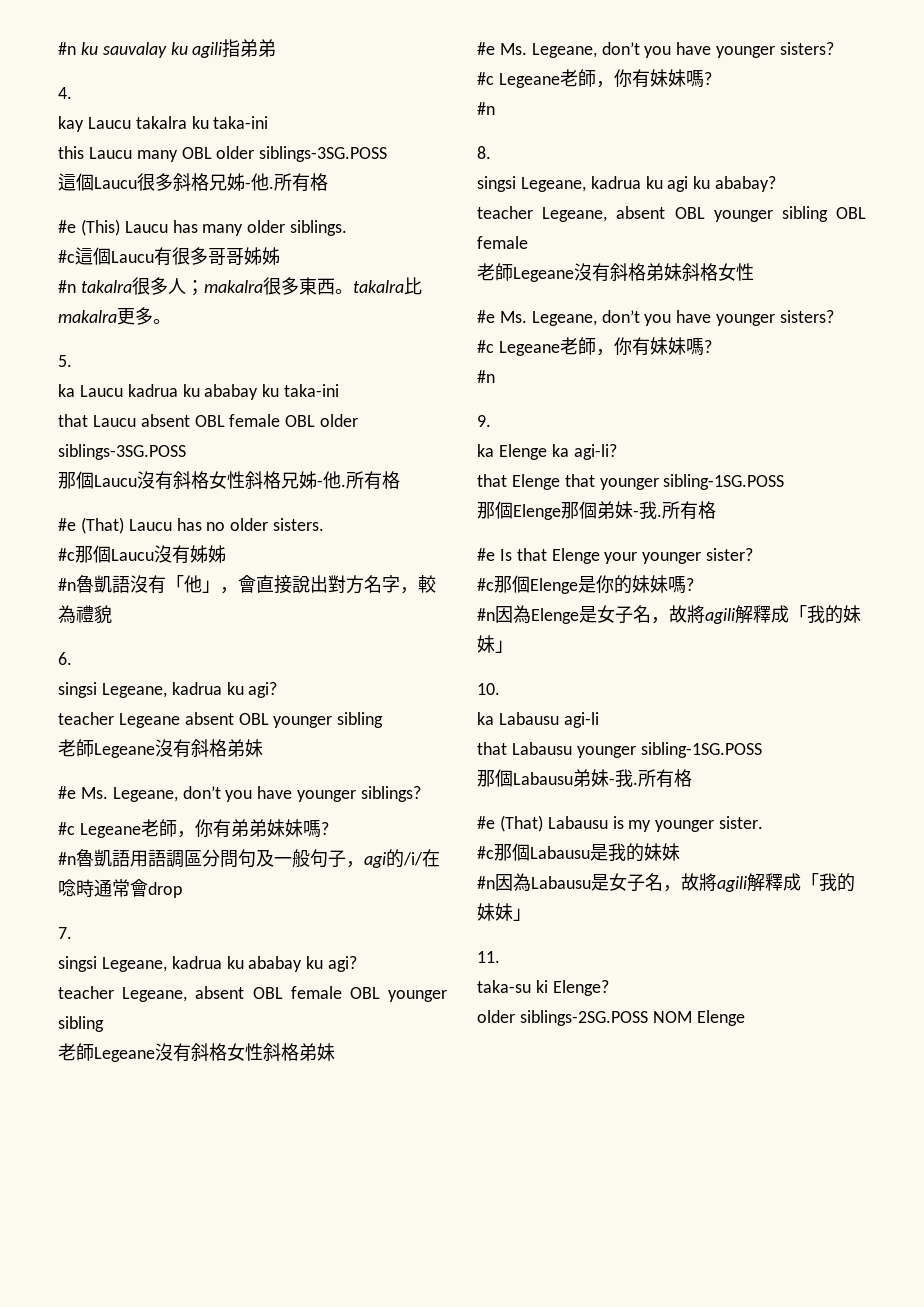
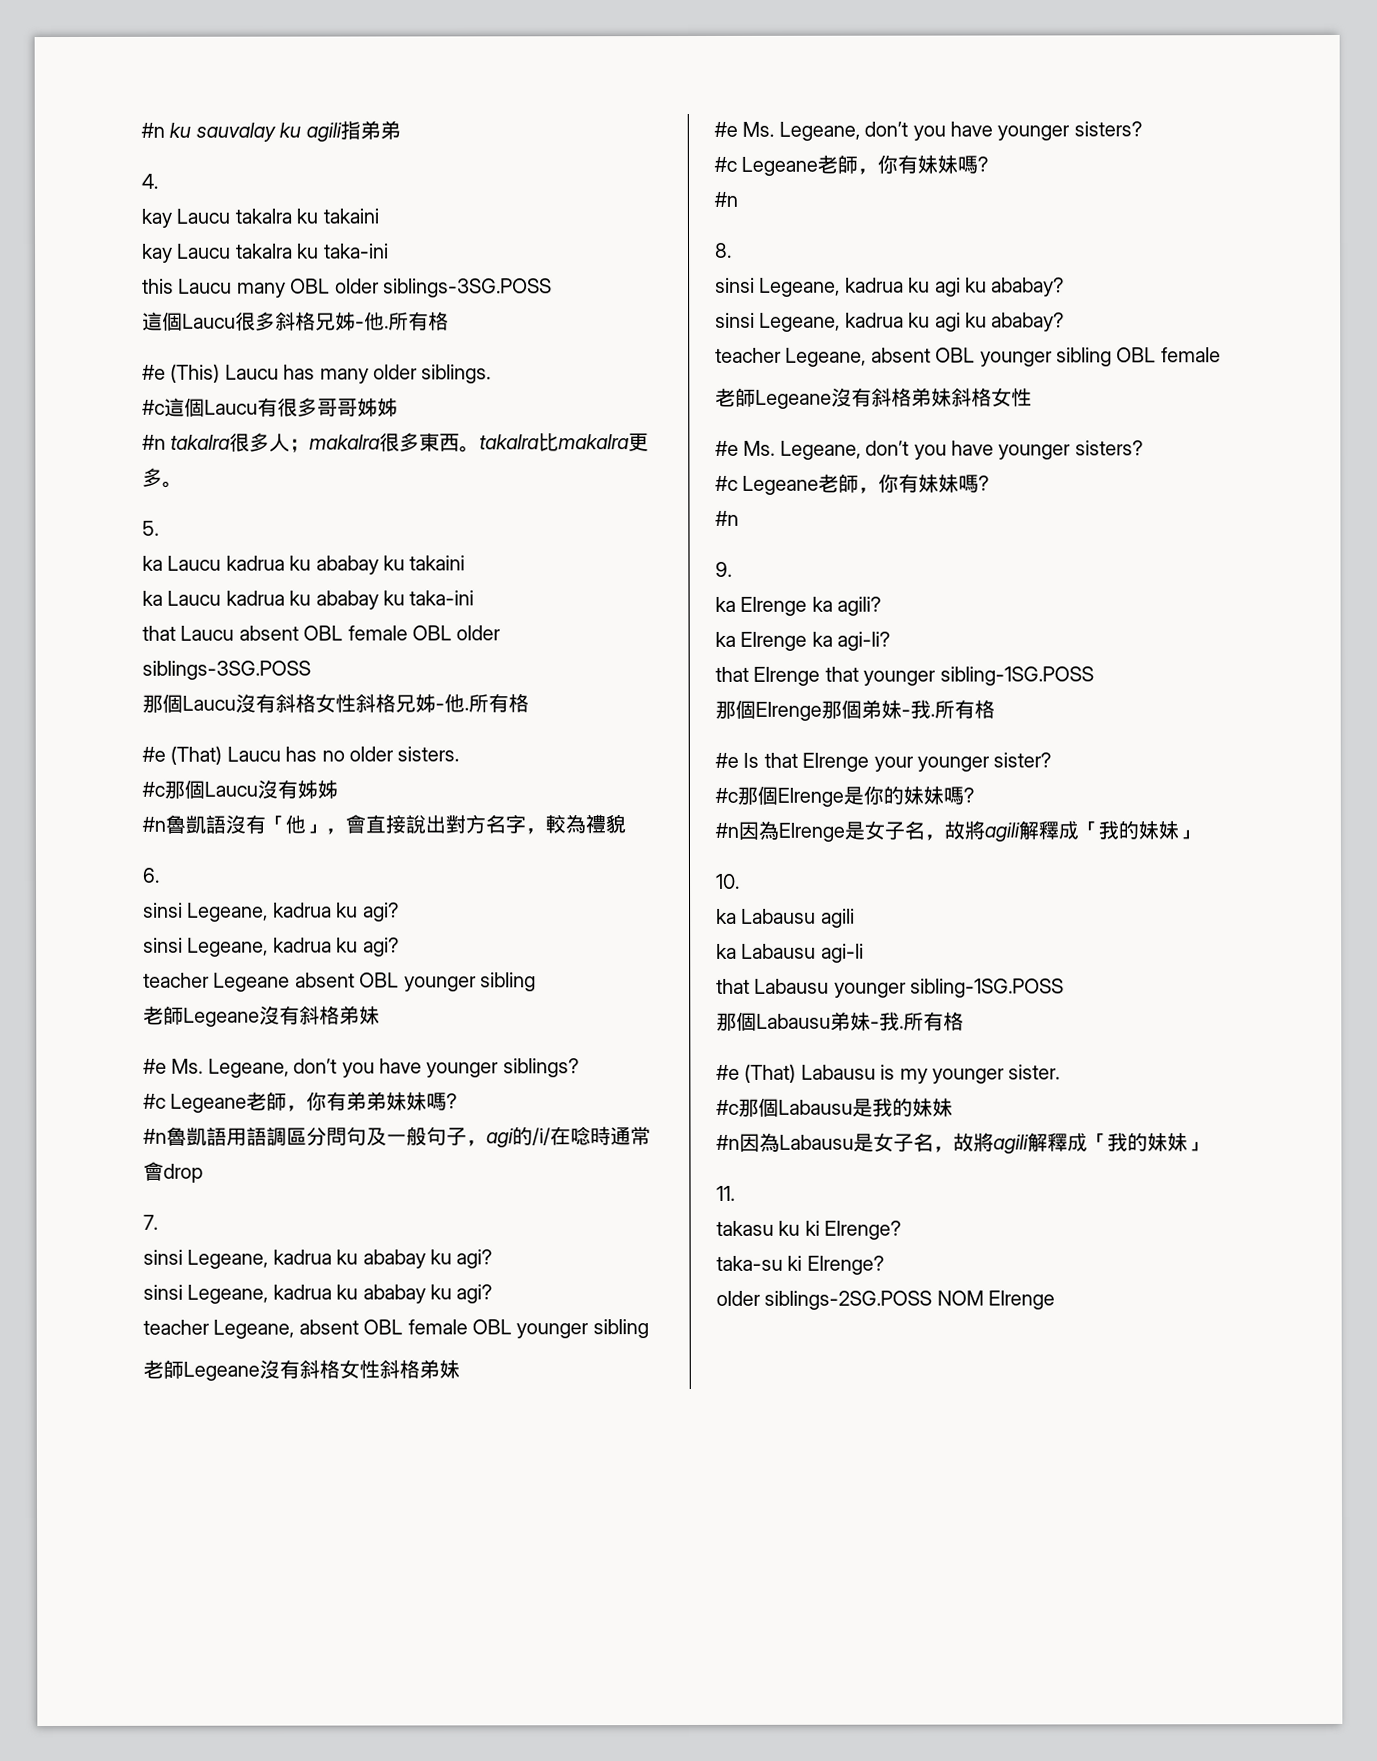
(72, 93) none -> [141,208,379,228] // kay Laucu takalra ku takaini
(72, 361) none -> [142,555,466,575] // ka Laucu kadrua ku ababay ku takaini
[58,682,97,698] singsi -> [143,902,399,922] [143,937,183,953] sinsi Legeane, kadrua ku agi? // sinsi
[58,956,97,972] singsi -> [143,1249,493,1269] [143,1284,183,1300] sinsi Legeane, kadrua ku ababay ku agi? // sinsi
[477,176,516,192] singsi -> [715,277,1065,297] [715,312,755,328] sinsi Legeane, kadrua ku agi ku ababay? // sinsi
[498,444,547,460] Elenge -> [740,596,882,616] [715,631,808,651] Elrenge ka agili? // ka Elrenge
[511,474,560,490] Elenge -> [753,666,821,686] Elrenge
[513,504,561,520] Elenge -> [755,701,822,721] Elrenge
[551,548,600,564] Elenge -> [802,752,870,772] Elrenge
[530,578,578,594] Elenge -> [777,787,844,807] Elrenge
[531,608,579,624] Elenge -> [778,822,845,842] Elrenge
(500, 689) none -> [716,908,855,928] // ka Labausu agili
(500, 957) none -> [716,1220,902,1240] // takasu ku ki Elrenge?
[552,980,609,996] Elenge? -> [806,1255,884,1275] Elrenge?
[696,1010,745,1026] Elenge -> [988,1290,1056,1310] Elrenge

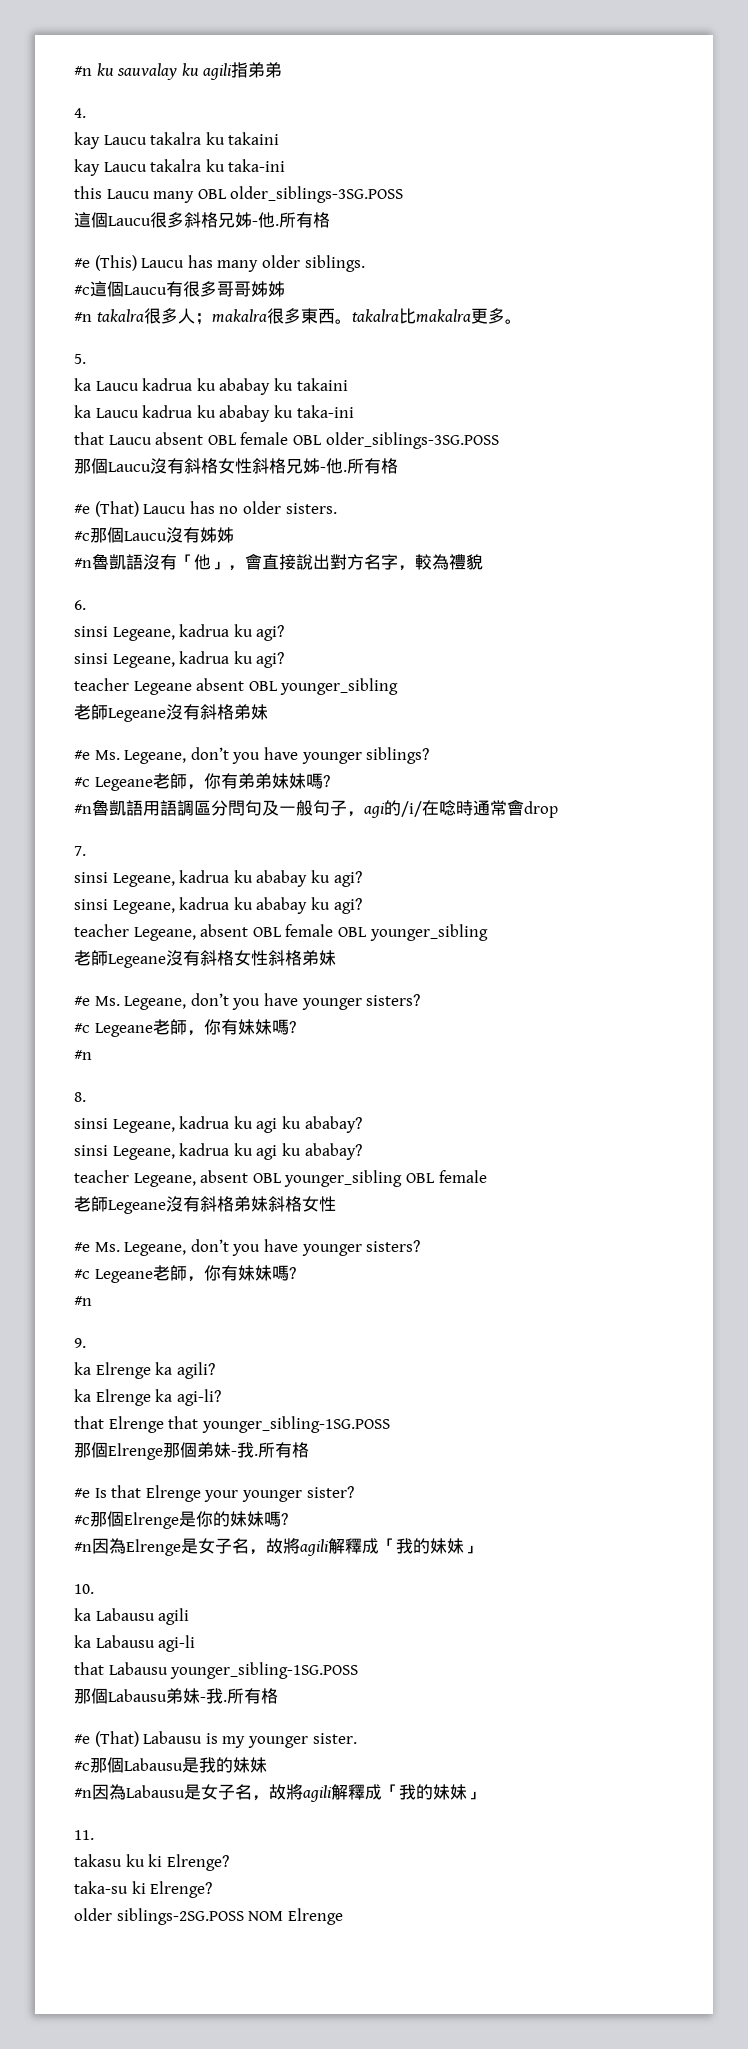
[334,278,552,298] older siblings-3SG.POSS -> [230,186,404,203] older_siblings-3SG.POSS
[456,625,502,641] [142,660,311,680] older siblings-3SG.POSS -> [325,432,499,449] older_siblings-3SG.POSS
[403,972,536,992] younger sibling -> [280,678,399,695] younger_sibling
[516,1319,649,1339] younger sibling -> [369,924,488,941] younger_sibling
[979,347,1112,367] younger sibling -> [284,1170,403,1187] younger_sibling
[863,666,1094,686] younger sibling-1SG.POSS -> [201,1416,390,1433] younger_sibling-1SG.POSS
[833,978,1065,998] younger sibling-1SG.POSS -> [170,1662,359,1679] younger_sibling-1SG.POSS

